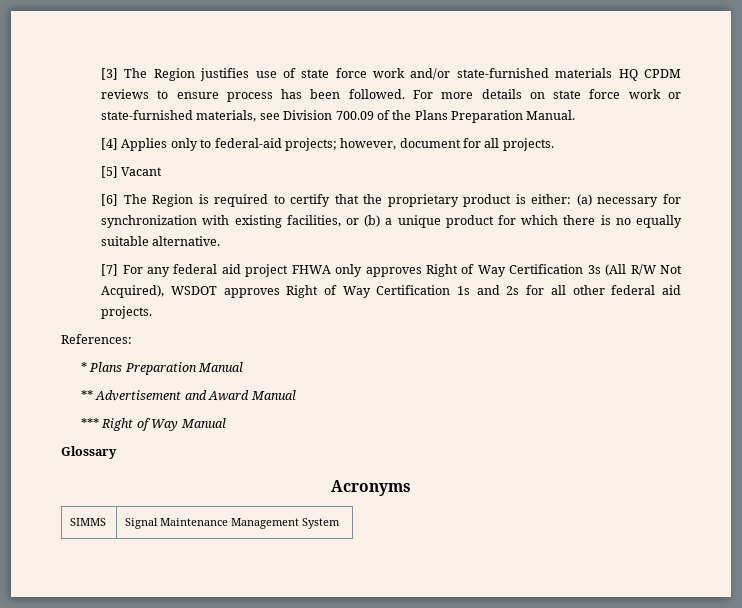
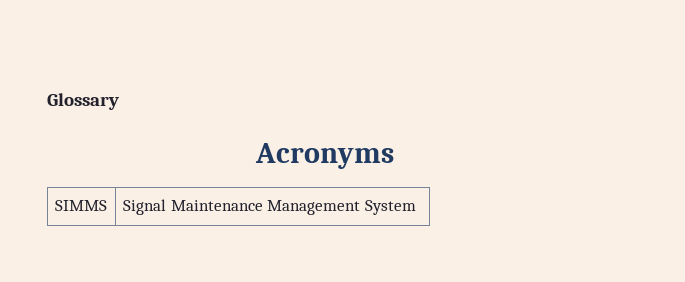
[101,68,681,81] [101,89,682,102] [101,110,576,123] [101,138,554,151] [101,166,163,178] [101,194,681,207] [101,215,683,228] [101,236,221,246] [101,264,682,277] [101,285,682,298] [101,306,153,319] [61,334,132,344] [81,362,244,375] [81,390,296,401] [81,418,226,431] [3] The Region justifies use of state force work and/or state-furnished materials HQ CPDM reviews to ensure process has been followed. For more details on state force work or state-furnished materials, see Division 700.09 of the Plans Preparation Manual. // [4] Applies only to federal-aid projects; however, document for all projects. // [5] Vacant // [6] The Region is required to certify that the proprietary product is either: (a) necessary for synchronization with existing facilities, or (b) a unique product for which there is no equally suitable alternative. // [7] For any federal aid project FHWA only approves Right of Way Certification 3s (All R/W Not Acquired), WSDOT approves Right of Way Certification 1s and 2s for all other federal aid projects. // References: // * Plans Preparation Manual // ** Advertisement and Award Manual // *** Right of Way Manual // -> (47, 101) none

